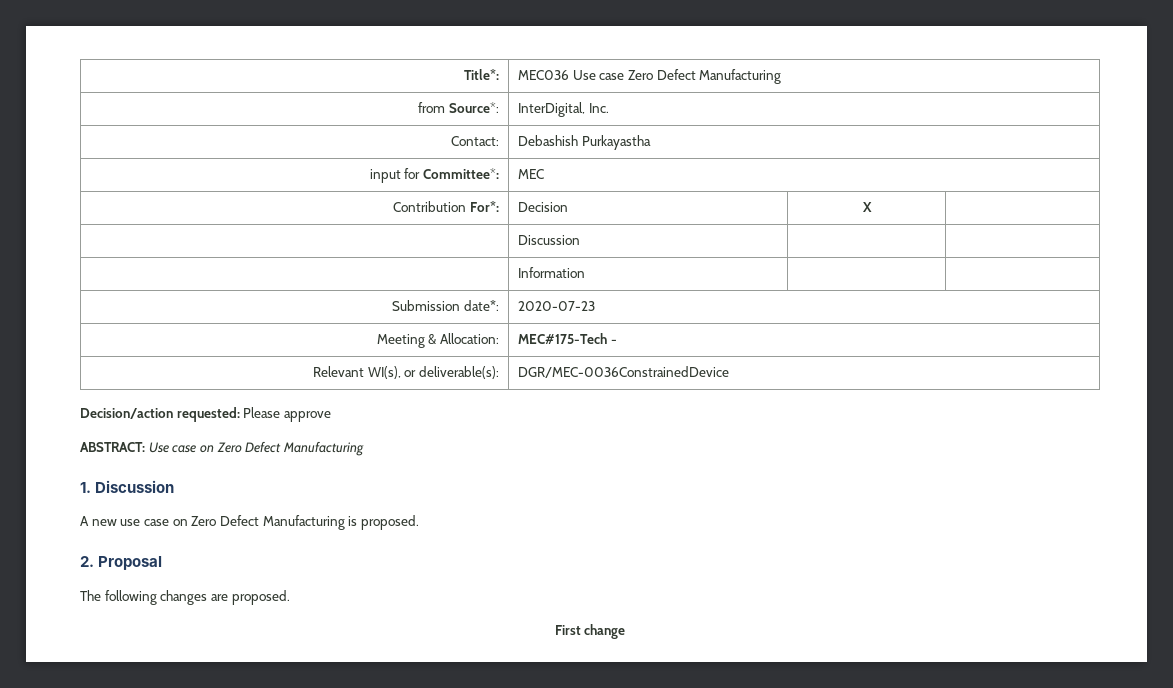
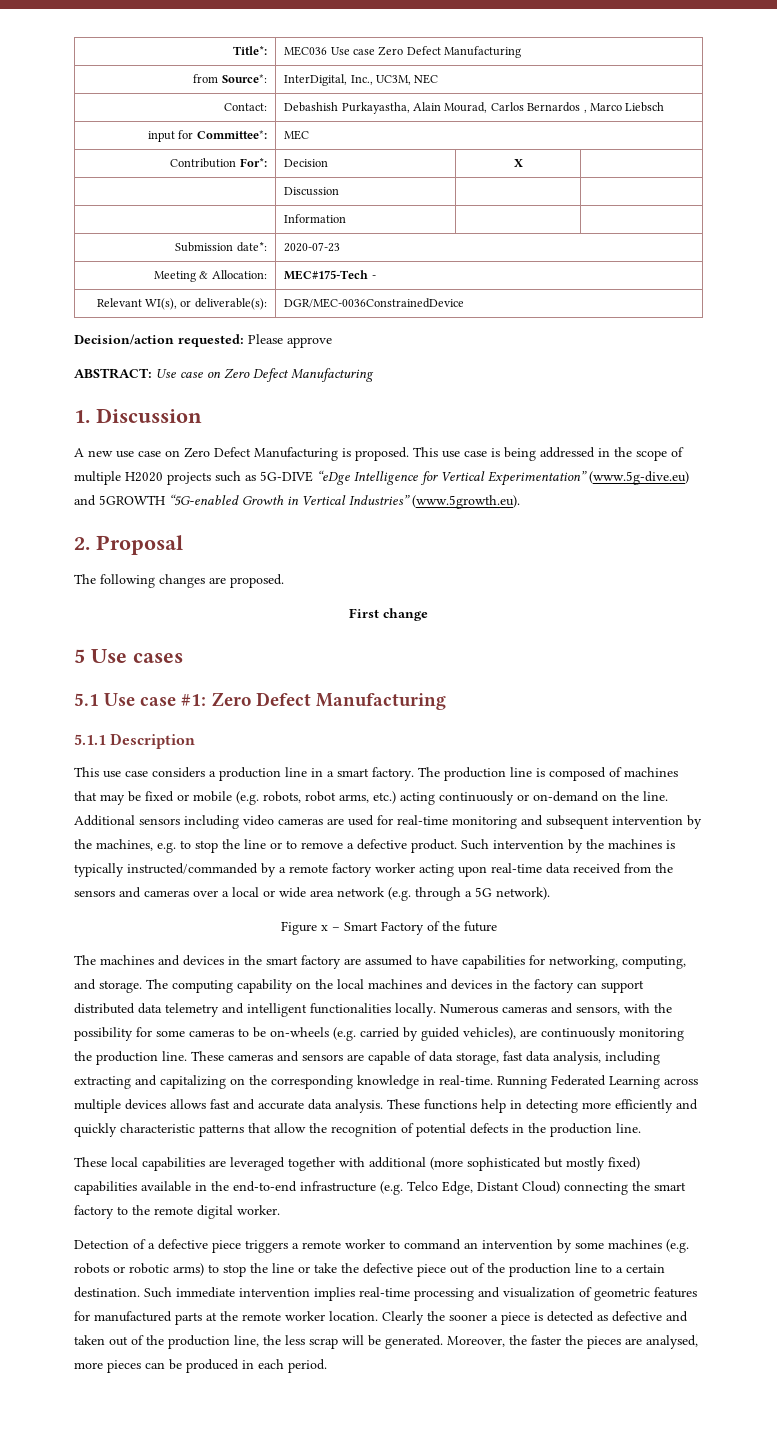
[588,103,609,113] Inc. -> [350,74,439,85] Inc., UC3M, NEC
[581,135,651,150] Purkayastha -> [341,102,665,114] Purkayastha, Alain Mourad, Carlos Bernardos , Marco Liebsch
(419, 522) none -> [413,447,684,461] [74,470,689,486] [74,494,520,509] This use case is being addressed in the scope of multiple H2020 projects such as 5G-DIVE “eDge Intelligence for Vertical Experimentation” (www.5g-dive.eu) and 5GROWTH “5G-enabled Growth in Vertical Industries” (www.5growth.eu).
(626, 631) none -> [74,649,183,663] [74,692,446,710] [74,733,196,749] [74,767,678,781] [74,791,668,805] [74,815,702,829] [74,839,675,853] [74,863,673,877] [74,887,550,901] [280,921,497,935] [74,955,686,969] [74,979,644,993] [74,1003,672,1017] [74,1027,684,1041] [74,1051,660,1065] [74,1075,698,1089] [74,1099,698,1113] [74,1123,641,1137] [74,1157,640,1171] [74,1181,686,1195] [74,1205,280,1219] [74,1239,689,1253] [74,1263,665,1277] [74,1287,697,1301] [74,1311,688,1325] [74,1335,698,1349] [74,1359,327,1373] // 5 Use cases // 5.1 Use case #1: Zero Defect Manufacturing // 5.1.1 Description // This use case considers a production line in a smart factory. The production line is composed of machines that may be fixed or mobile (e.g. robots, robot arms, etc.) acting continuously or on-demand on the line. Additional sensors including video cameras are used for real-time monitoring and subsequent intervention by the machines, e.g. to stop the line or to remove a defective product. Such intervention by the machines is typically instructed/commanded by a remote factory worker acting upon real-time data received from the sensors and cameras over a local or wide area network (e.g. through a 5G network). // Figure x – Smart Factory of the future // The machines and devices in the smart factory are assumed to have capabilities for networking, computing, and storage. The computing capability on the local machines and devices in the factory can support distributed data telemetry and intelligent functionalities locally. Numerous cameras and sensors, with the possibility for some cameras to be on-wheels (e.g. carried by guided vehicles), are continuously monitoring the production line. These cameras and sensors are capable of data storage, fast data analysis, including extracting and capitalizing on the corresponding knowledge in real-time. Running Federated Learning across multiple devices allows fast and accurate data analysis. These functions help in detecting more efficiently and quickly characteristic patterns that allow the recognition of potential defects in the production line. // These local capabilities are leveraged together with additional (more sophisticated but mostly fixed) capabilities available in the end-to-end infrastructure (e.g. Telco Edge, Distant Cloud) connecting the smart factory to the remote digital worker. // Detection of a defective piece triggers a remote worker to command an intervention by some machines (e.g. robots or robotic arms) to stop the line or take the defective piece out of the production line to a certain destination. Such immediate intervention implies real-time processing and visualization of geometric features for manufactured parts at the remote worker location. Clearly the sooner a piece is detected as defective and taken out of the production line, the less scrap will be generated. Moreover, the faster the pieces are analysed, more pieces can be produced in each period.

